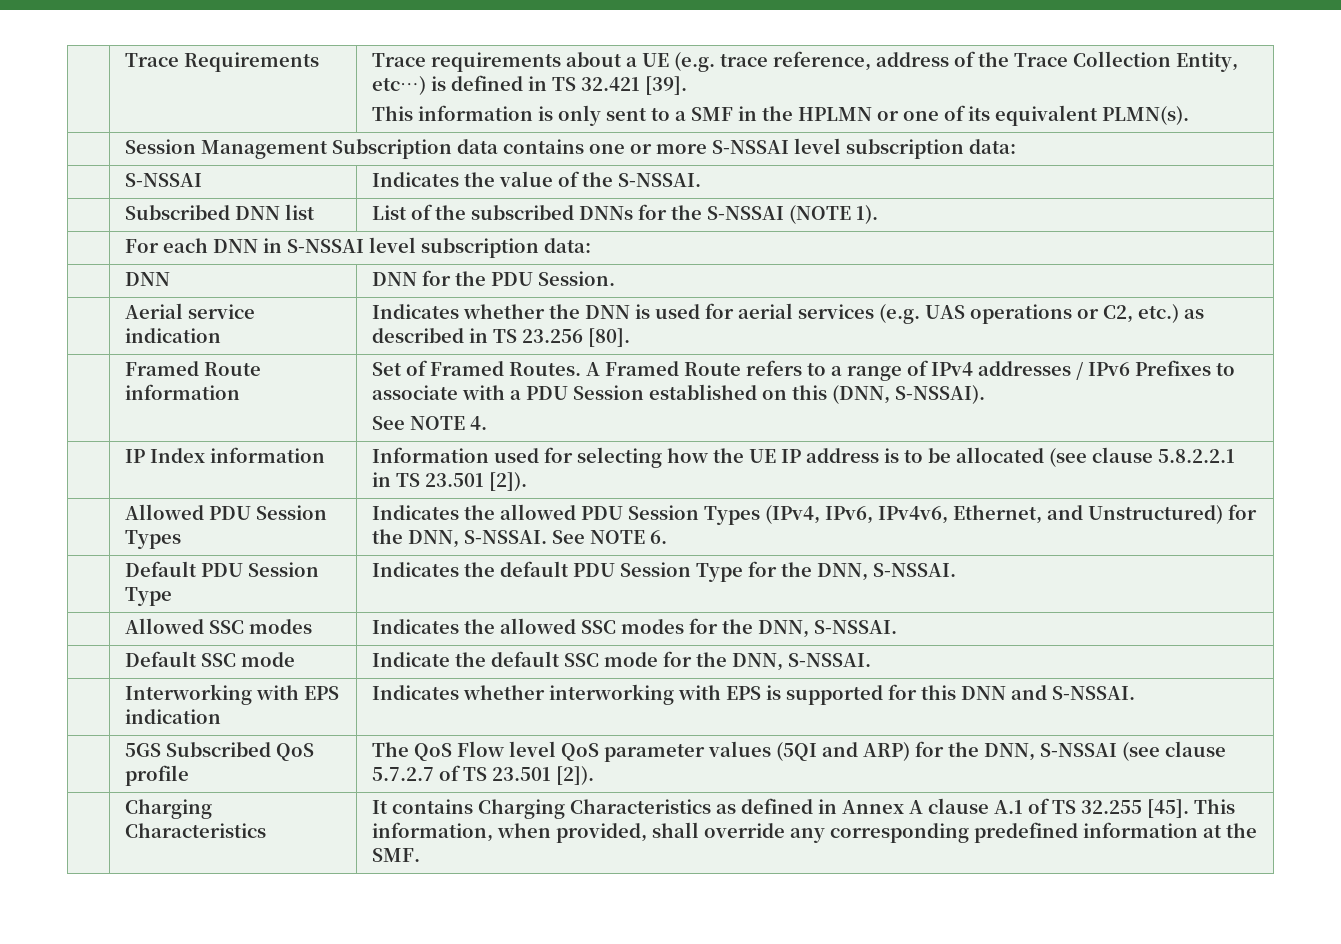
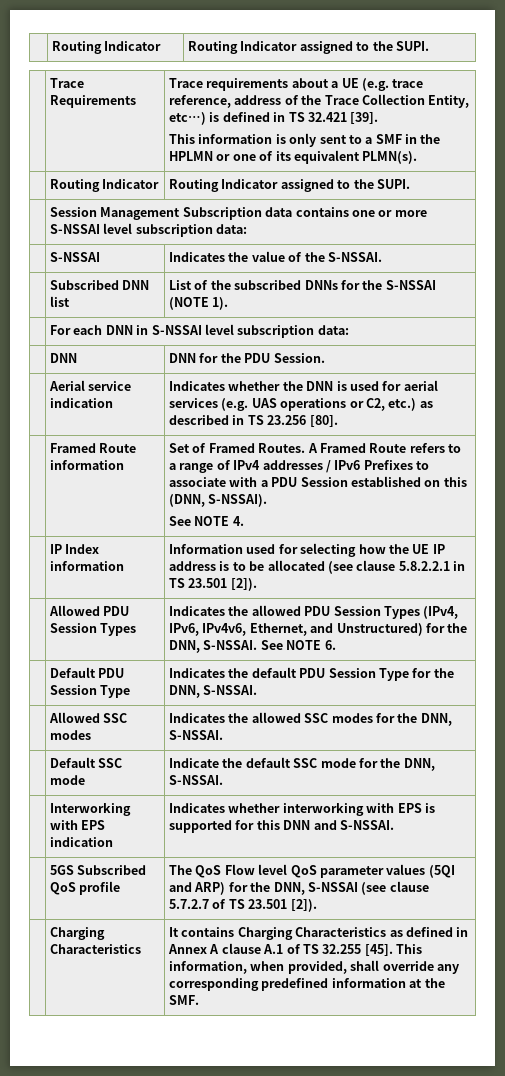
(125, 60) none -> [52,41,162,54] [188,41,429,54] | Routing Indicator | Routing Indicator assigned to the SUPI. //
(1190, 115) none -> [50,179,160,192] [169,179,410,192] // | Routing Indicator | Routing Indicator assigned to the SUPI.

